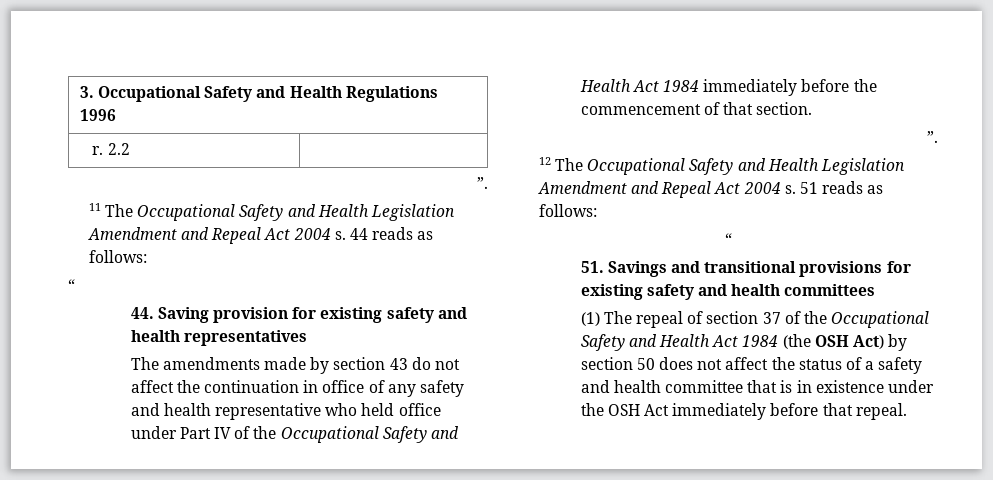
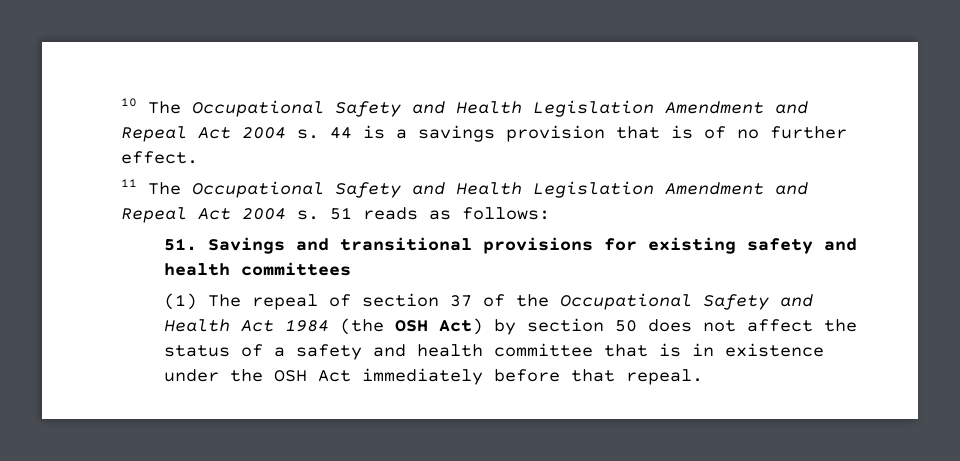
[79,86,438,102] [79,109,116,121] [92,143,130,155] [477,177,488,189] [88,203,101,211] 3. Occupational Safety and Health Regulations 1996 // r. 2.2 | // ”. // 11 -> [120,98,137,107] 10
[372,227,434,240] [88,250,147,263] [68,279,75,291] [130,307,467,323] [130,330,307,346] [130,357,460,374] [130,380,464,397] [130,403,441,420] [130,426,459,443] [579,79,877,96] [580,102,813,115] [927,131,938,143] [538,157,551,165] reads as follows: // “ // 44. Saving provision for existing safety and health representatives // The amendments made by section 43 do not affect the continuation in office of any safety and health representative who held office under Part IV of the Occupational Safety and Health Act 1984 immediately before the commencement of that section. // ”. // 12 -> [362,125,847,142] [120,151,198,164] [120,179,137,187] is a savings provision that is of no further effect. // 11
[724,233,732,245] // “ -> (550, 213) none

